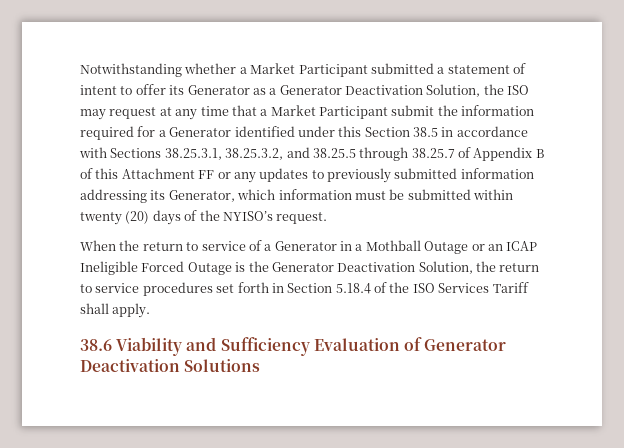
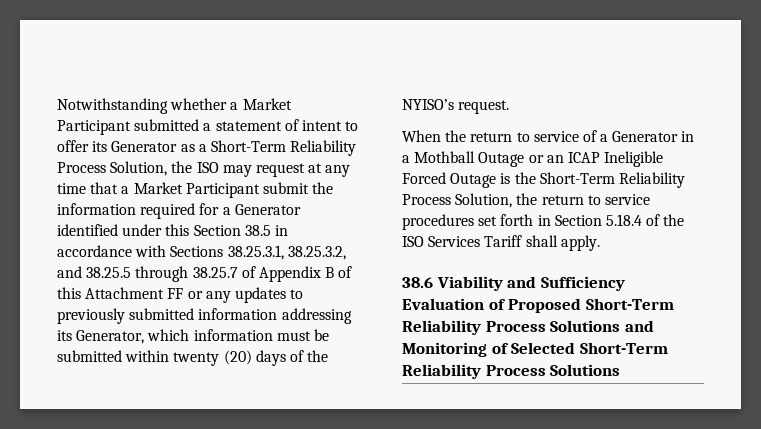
[279,85,423,95] Generator Deactivation -> [210,140,357,156] [57,162,106,173] Short-Term Reliability Process
[271,262,416,272] Generator Deactivation -> [539,172,685,188] [402,194,451,205] Short-Term Reliability Process
[424,339,507,351] [80,359,180,372] Generator Deactivation -> [508,298,674,313] [402,320,654,335] [402,342,668,357] [402,364,546,379] Proposed Short-Term Reliability Process Solutions and Monitoring of Selected Short-Term Reliability Process

